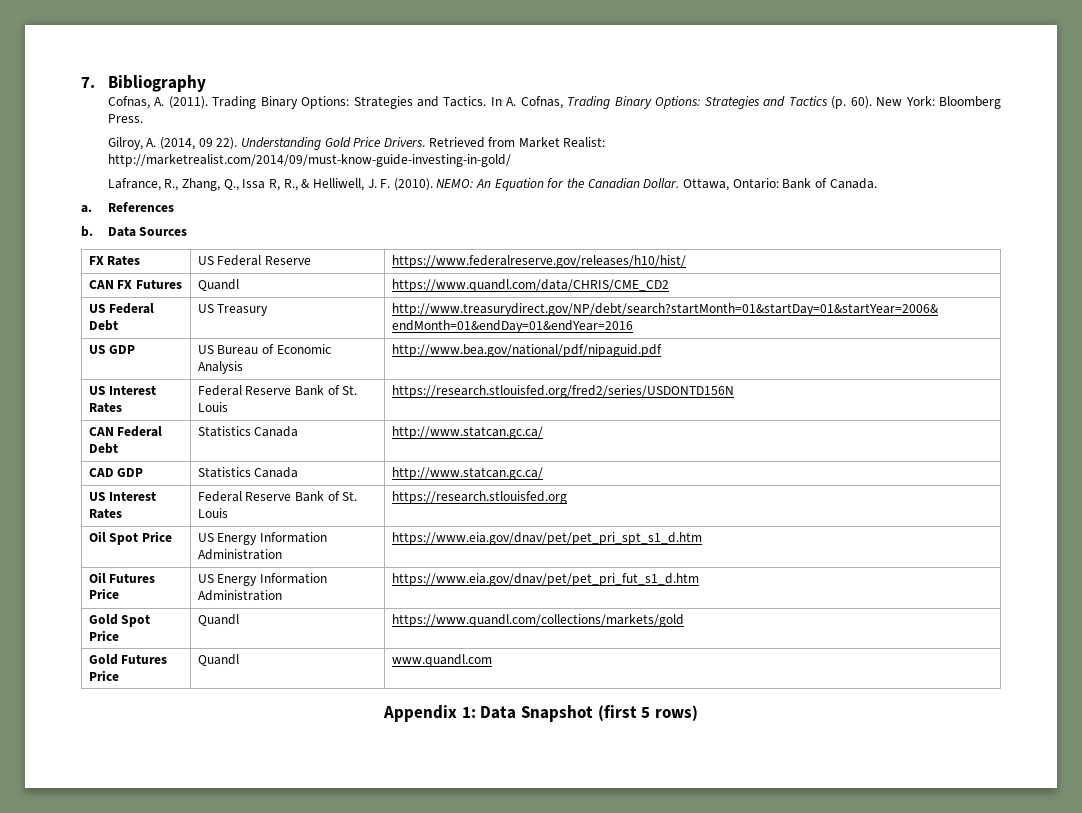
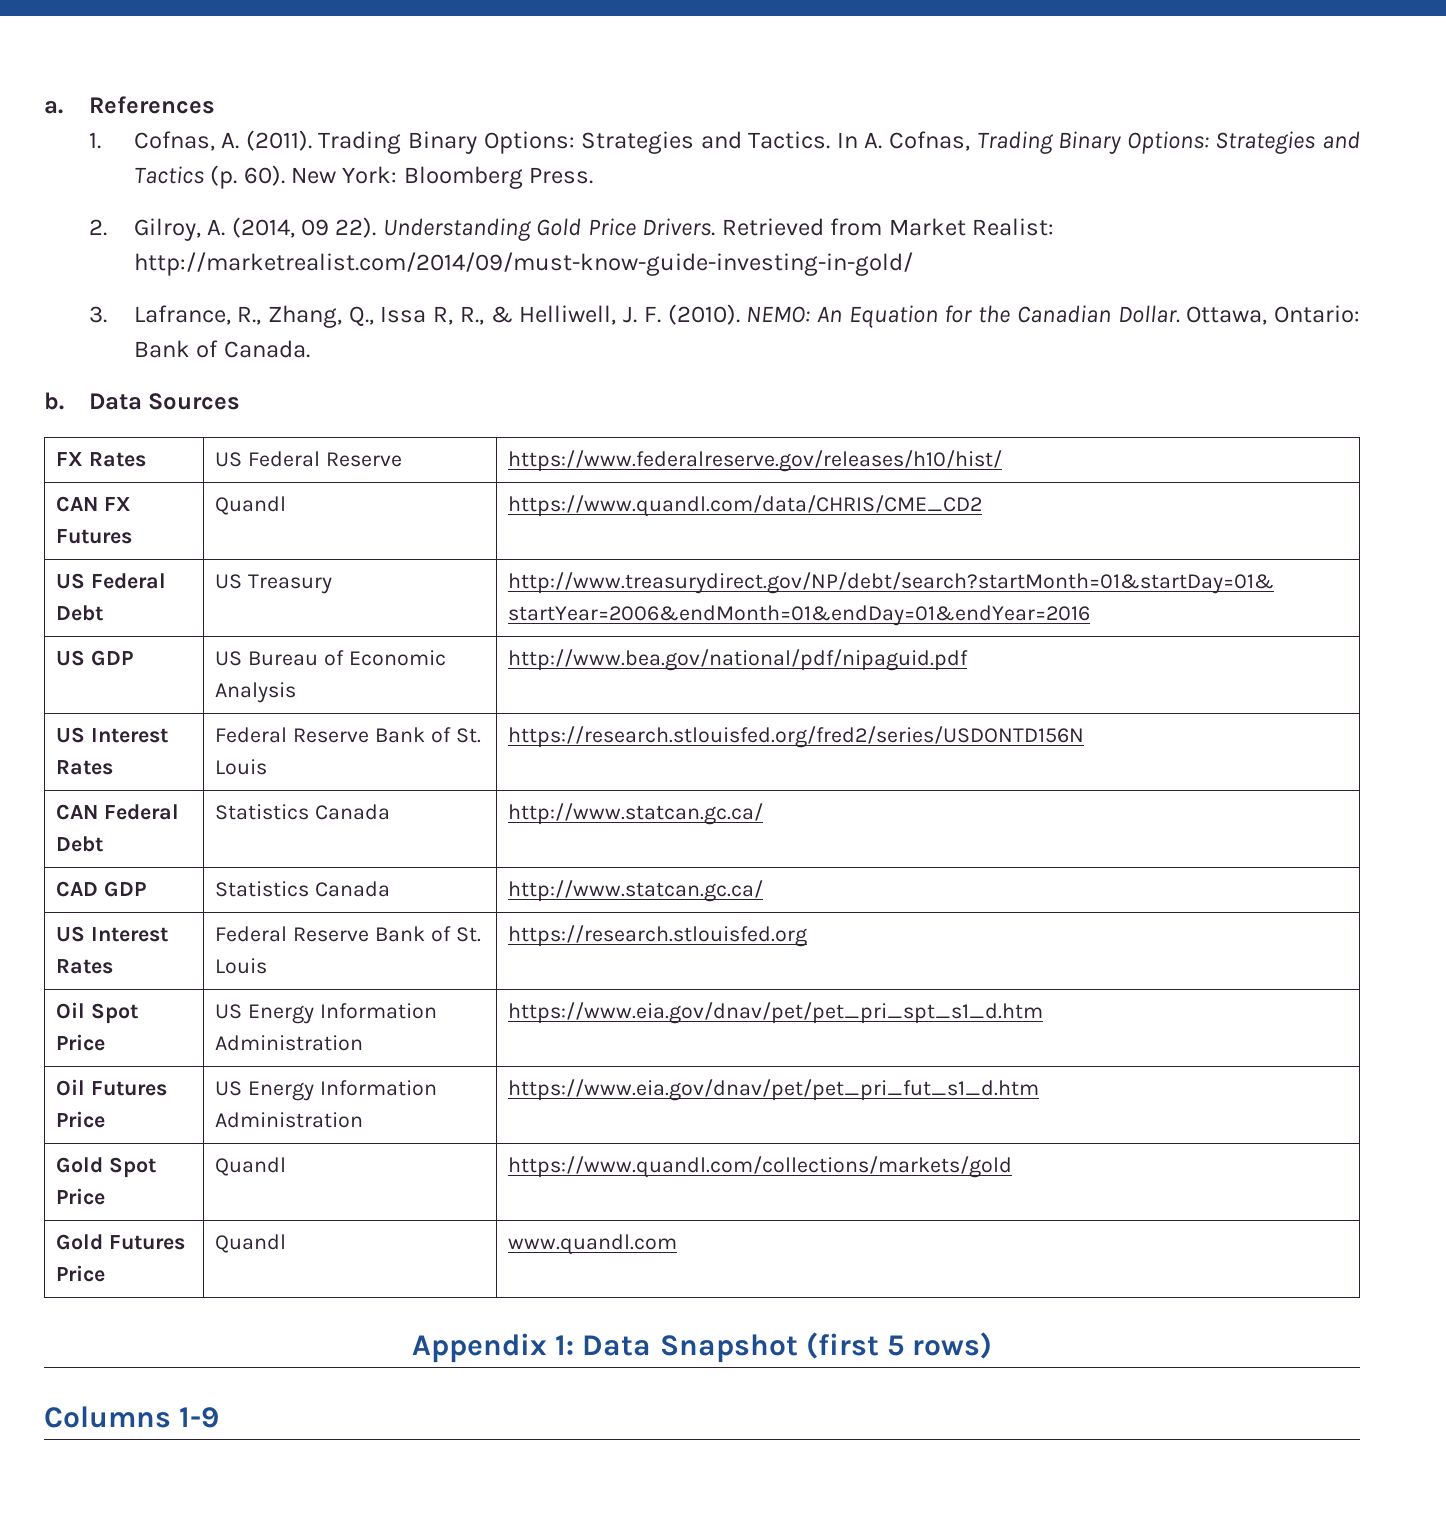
[81,75,206,92] 7. Bibliography // -> [44,96,215,114] [88,132,101,149] a. References // 1.
(143, 118) none -> [88,219,107,236] 2.
(511, 160) none -> [88,306,107,323] 3.
[81,202,174,213] // a. References -> (310, 349) none
(698, 713) none -> [44,1406,220,1428] // Columns 1-9

